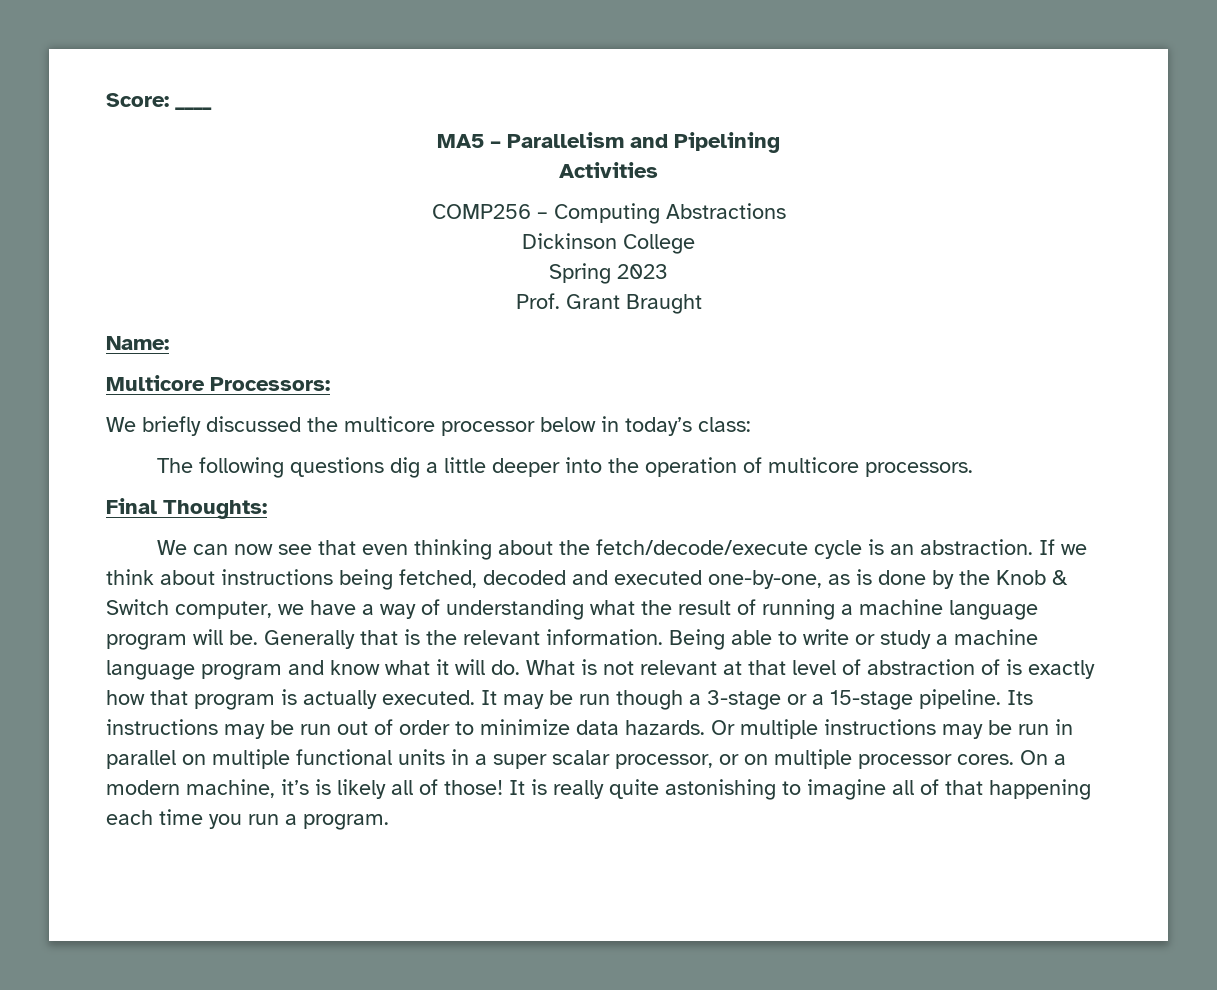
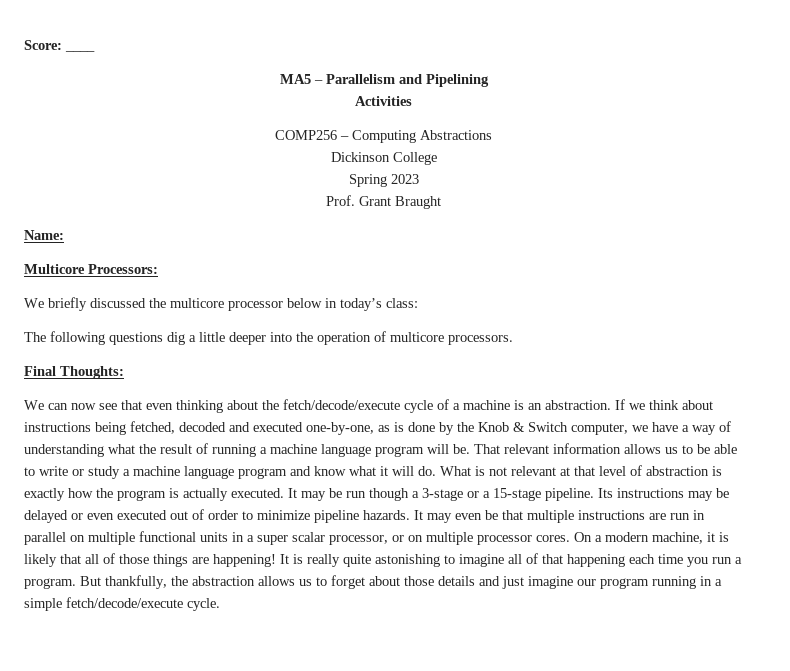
(863, 549) none -> [437,399,510,410] of a machine
[264,629,725,650] Generally that is the relevant information. Being -> [474,443,710,454] That relevant information allows us to be
[981,659,1000,675] of -> (709, 471) none
[150,690,188,705] that -> [96,488,113,498] the
[300,724,331,735] run -> [24,510,167,523] delayed or even executed
[576,719,1012,739] data hazards. Or multiple instructions may be -> [314,510,666,523] pipeline hazards. It may even be that multiple instructions are
[281,779,309,795] it’s -> [707,532,715,542] it
[391,779,503,795] all of those! -> [60,553,276,567] that all of those things are happening!
(389, 822) none -> [80,575,722,589] [24,597,220,611] But thankfully, the abstraction allows us to forget about those details and just imagine our program running in a simple fetch/decode/execute cycle.

